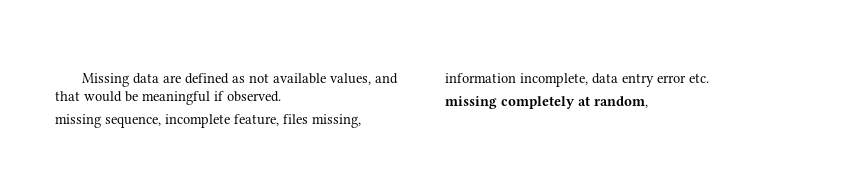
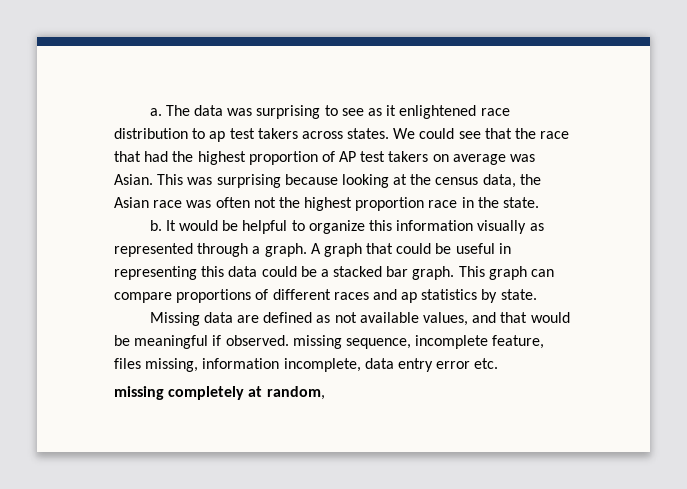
(81, 80) none -> [149,105,510,119] [114,128,570,142] [114,151,536,165] [114,174,541,188] [114,197,540,211] [149,220,544,234] [114,243,511,257] [114,266,555,280] [114,289,537,303] a. The data was surprising to see as it enlightened race distribution to ap test takers across states. We could see that the race that had the highest proportion of AP test takers on average was Asian. This was surprising because looking at the census data, the Asian race was often not the highest proportion race in the state. // b. It would be helpful to organize this information visually as represented through a graph. A graph that could be useful in representing this data could be a stacked bar graph. This graph can compare proportions of different races and ap statistics by state. //
(281, 96) // -> (289, 340) none

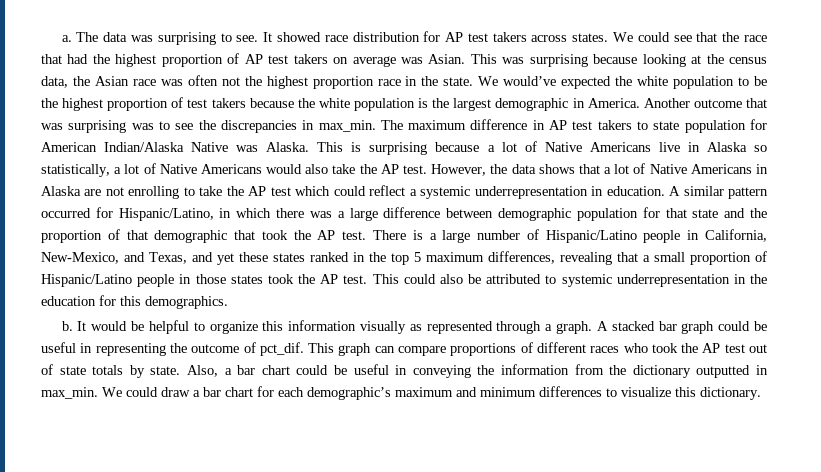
[341,105,510,119] [114,128,226,142] see as it enlightened race distribution to ap -> [236,31,464,42] see. It showed race distribution for AP
(540, 202) none -> [478,76,768,89] [41,97,767,111] [41,119,767,133] [41,141,767,155] [41,163,768,177] [41,185,769,199] [41,207,768,221] [41,229,767,243] [41,251,767,265] [41,274,767,287] [41,295,228,309] We would’ve expected the white population to be the highest proportion of test takers because the white population is the largest demographic in America. Another outcome that was surprising was to see the discrepancies in max_min. The maximum difference in AP test takers to state population for American Indian/Alaska Native was Alaska. This is surprising because a lot of Native Americans live in Alaska so statistically, a lot of Native Americans would also take the AP test. However, the data shows that a lot of Native Americans in Alaska are not enrolling to take the AP test which could reflect a systemic underrepresentation in education. A similar pattern occurred for Hispanic/Latino, in which there was a large difference between demographic population for that state and the proportion of that demographic that took the AP test. There is a large number of Hispanic/Latino people in California, New-Mexico, and Texas, and yet these states ranked in the top 5 maximum differences, revealing that a small proportion of Hispanic/Latino people in those states took the AP test. This could also be attributed to systemic underrepresentation in the education for this demographics.
[323,243,394,257] graph that -> [611,321,715,334] stacked bar graph
[201,266,455,280] this data could be a stacked bar graph. -> [169,342,304,356] the outcome of pct_dif.
[372,289,537,303] [149,312,570,326] [114,335,545,349] [114,358,499,372] [114,386,325,400] and ap statistics by state. // Missing data are defined as not available values, and that would be meaningful if observed. missing sequence, incomplete feature, files missing, information incomplete, data entry error etc. // missing completely at random, -> [623,343,767,353] [41,364,769,378] [41,386,761,400] who took the AP test out of state totals by state. Also, a bar chart could be useful in conveying the information from the dictionary outputted in max_min. We could draw a bar chart for each demographic’s maximum and minimum differences to visualize this dictionary.

